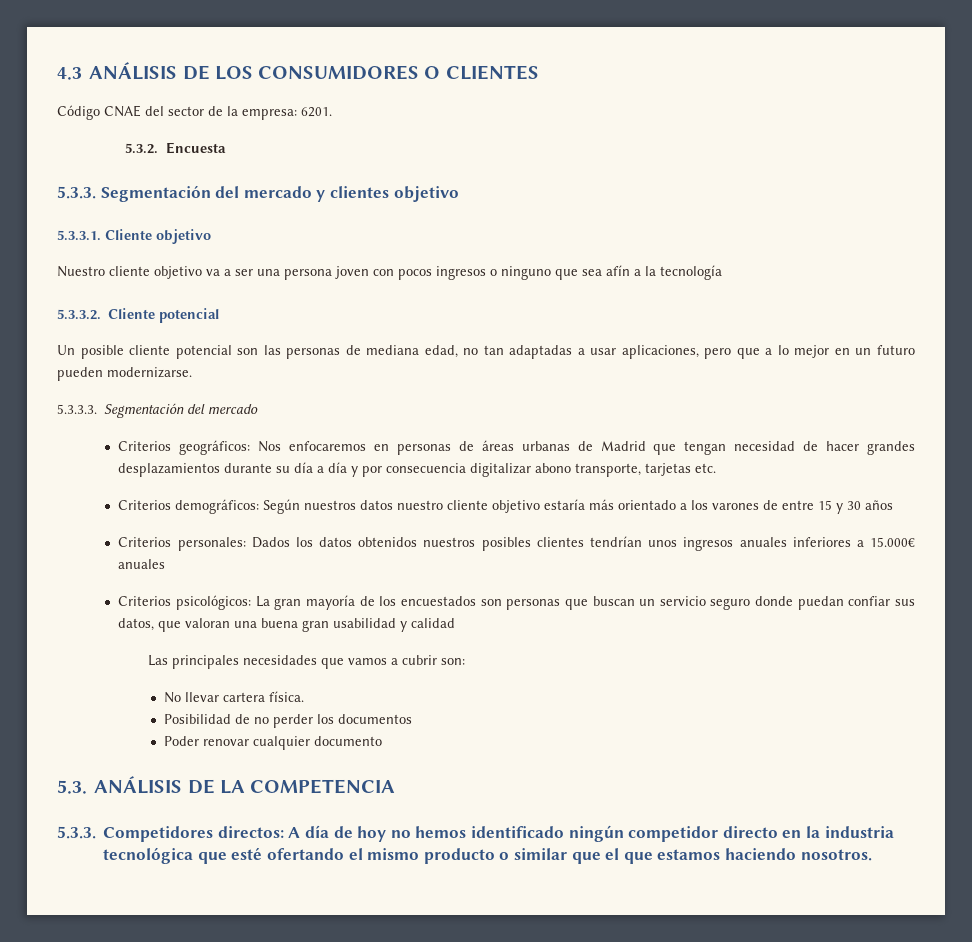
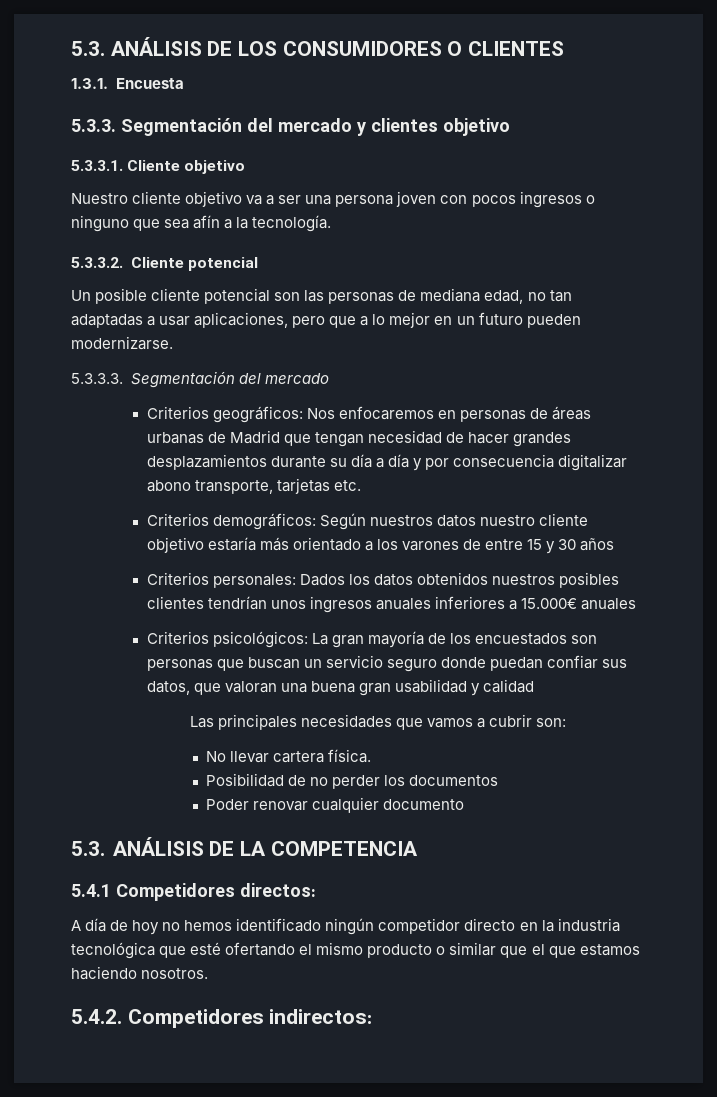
[57,67,82,80] 4.3 -> [71,41,105,56] 5.3.
[57,105,332,120] [125,143,159,154] Código CNAE del sector de la empresa: 6201. // 5.3.2. -> [71,78,108,89] 1.3.1.
[660,265,722,280] tecnología -> [252,215,332,232] tecnología.
[57,826,96,839] 5.3.3. -> [71,884,111,897] 5.4.1
(284, 832) none -> (316, 890) //
(872, 855) none -> [71,1009,373,1028] // 5.4.2. Competidores indirectos:

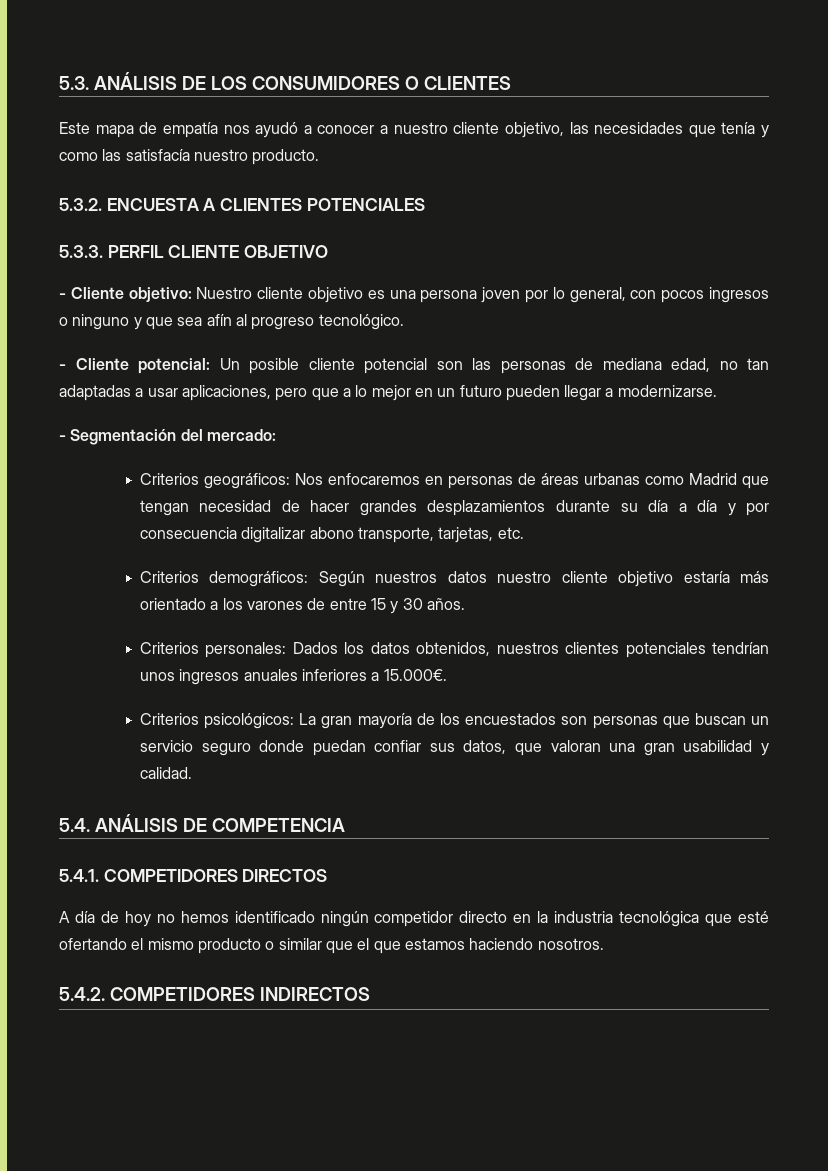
[71,78,184,89] [71,118,510,136] [71,160,246,174] [71,191,437,207] 1.3.1. Encuesta // 5.3.3. Segmentación del mercado y clientes objetivo // 5.3.3.1. Cliente objetivo // Nuestro cliente objetivo va a ser una persona joven -> [59,122,769,138] [59,149,320,165] [59,198,425,211] [59,245,329,258] [59,287,626,303] Este mapa de empatía nos ayudó a conocer a nuestro cliente objetivo, las necesidades que tenía y como las satisfacía nuestro producto. // 5.3.2. ENCUESTA A CLIENTES POTENCIALES // 5.3.3. PERFIL CLIENTE OBJETIVO // - Cliente objetivo: Nuestro cliente objetivo es una persona joven por lo general,
(129, 223) none -> [133,317,142,330] y
[224,215,332,232] [71,257,258,271] a la tecnología. // 5.3.3.2. Cliente potencial // -> [235,314,404,330] [59,358,210,374] al progreso tecnológico. // - Cliente potencial:
(581, 321) none -> [564,385,614,401] llegar a
[71,371,329,388] 5.3.3.3. Segmentación del mercado -> [59,429,276,445] - Segmentación del mercado:
[207,432,226,443] de -> [644,476,684,485] como
[276,478,330,494] tarjetas -> [438,527,494,543] tarjetas,
[580,538,615,551] años -> [426,598,465,610] años.
[417,572,620,588] [146,596,204,609] obtenidos nuestros posibles clientes -> [416,642,706,658] obtenidos, nuestros clientes potenciales
[521,598,637,610] 15.000€ anuales -> [383,669,447,681] 15.000€.
[311,681,356,693] buena -> (636, 747) none
[483,679,535,693] [189,714,566,730] [206,749,372,763] [206,773,499,789] [206,797,465,813] [71,837,266,856] calidad // Las principales necesidades que vamos a cubrir son: // No llevar cartera física. // Posibilidad de no perder los documentos // Poder renovar cualquier documento // 5.3. ANÁLISIS DE LA -> [139,767,192,779] [59,814,207,832] calidad. // 5.4. ANÁLISIS DE
[71,883,316,901] 5.4.1 Competidores directos: -> [59,869,328,882] 5.4.1. COMPETIDORES DIRECTOS
[127,1009,373,1028] Competidores indirectos: -> [109,987,370,1001] COMPETIDORES INDIRECTOS

